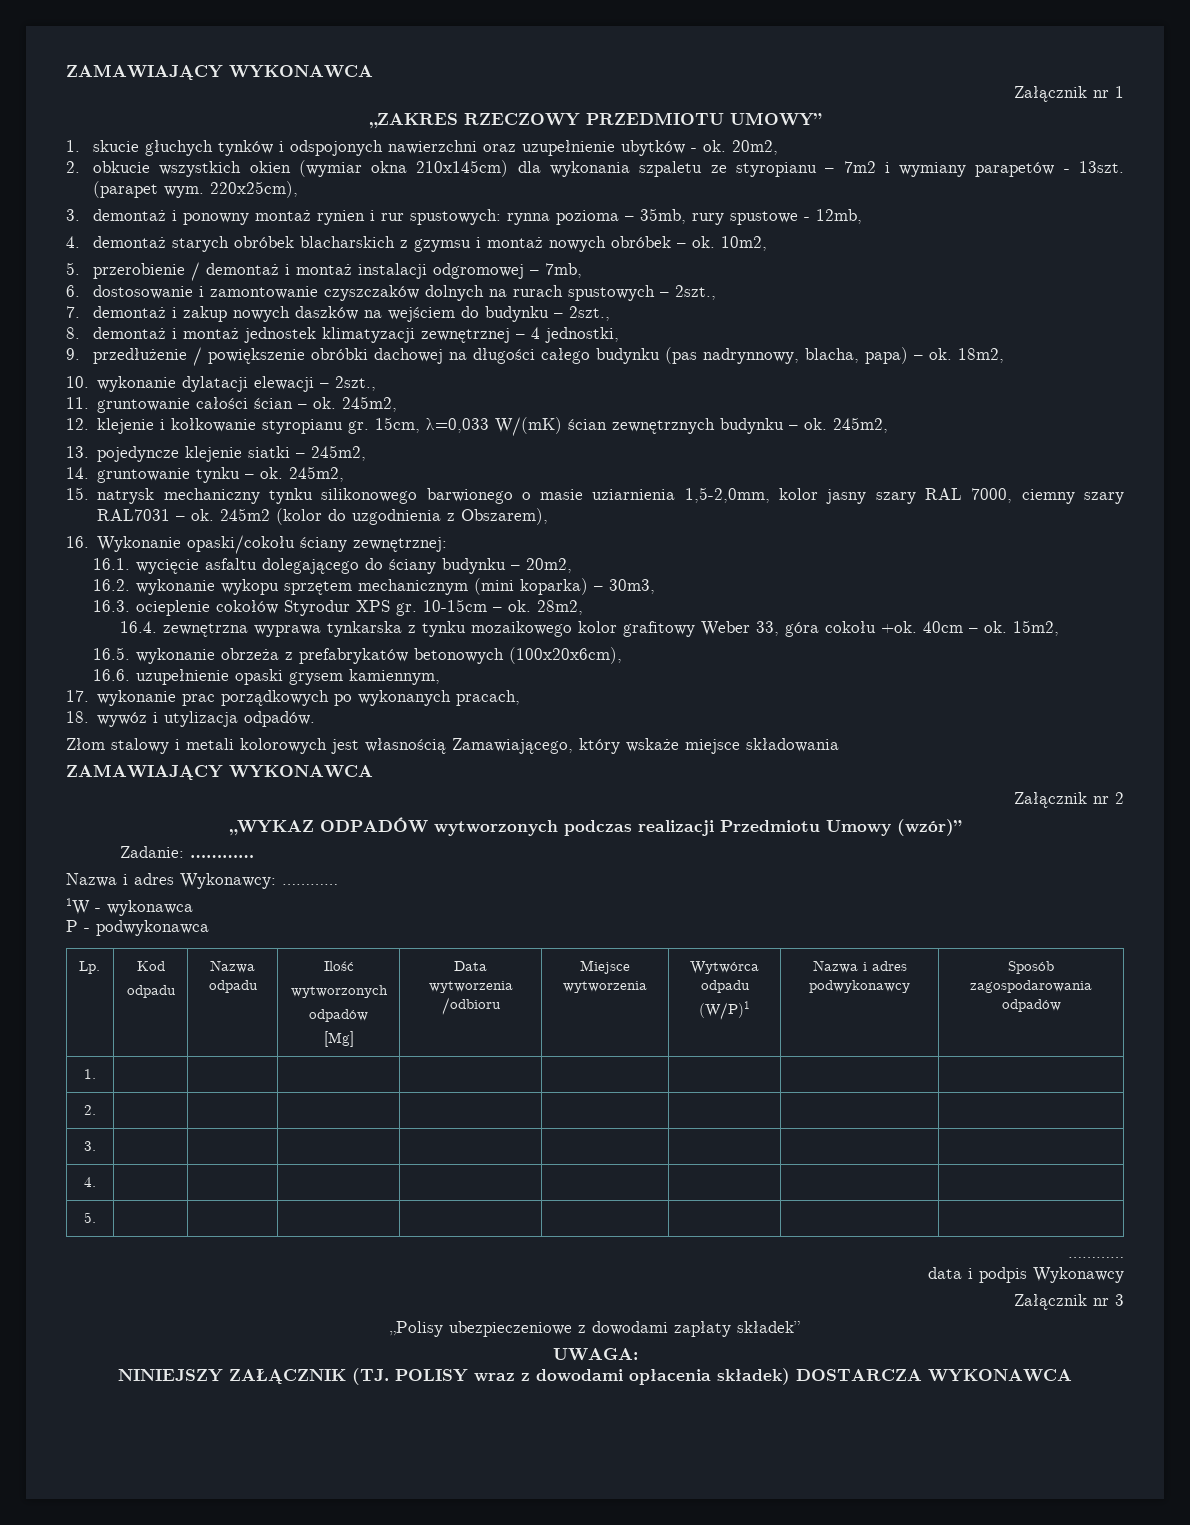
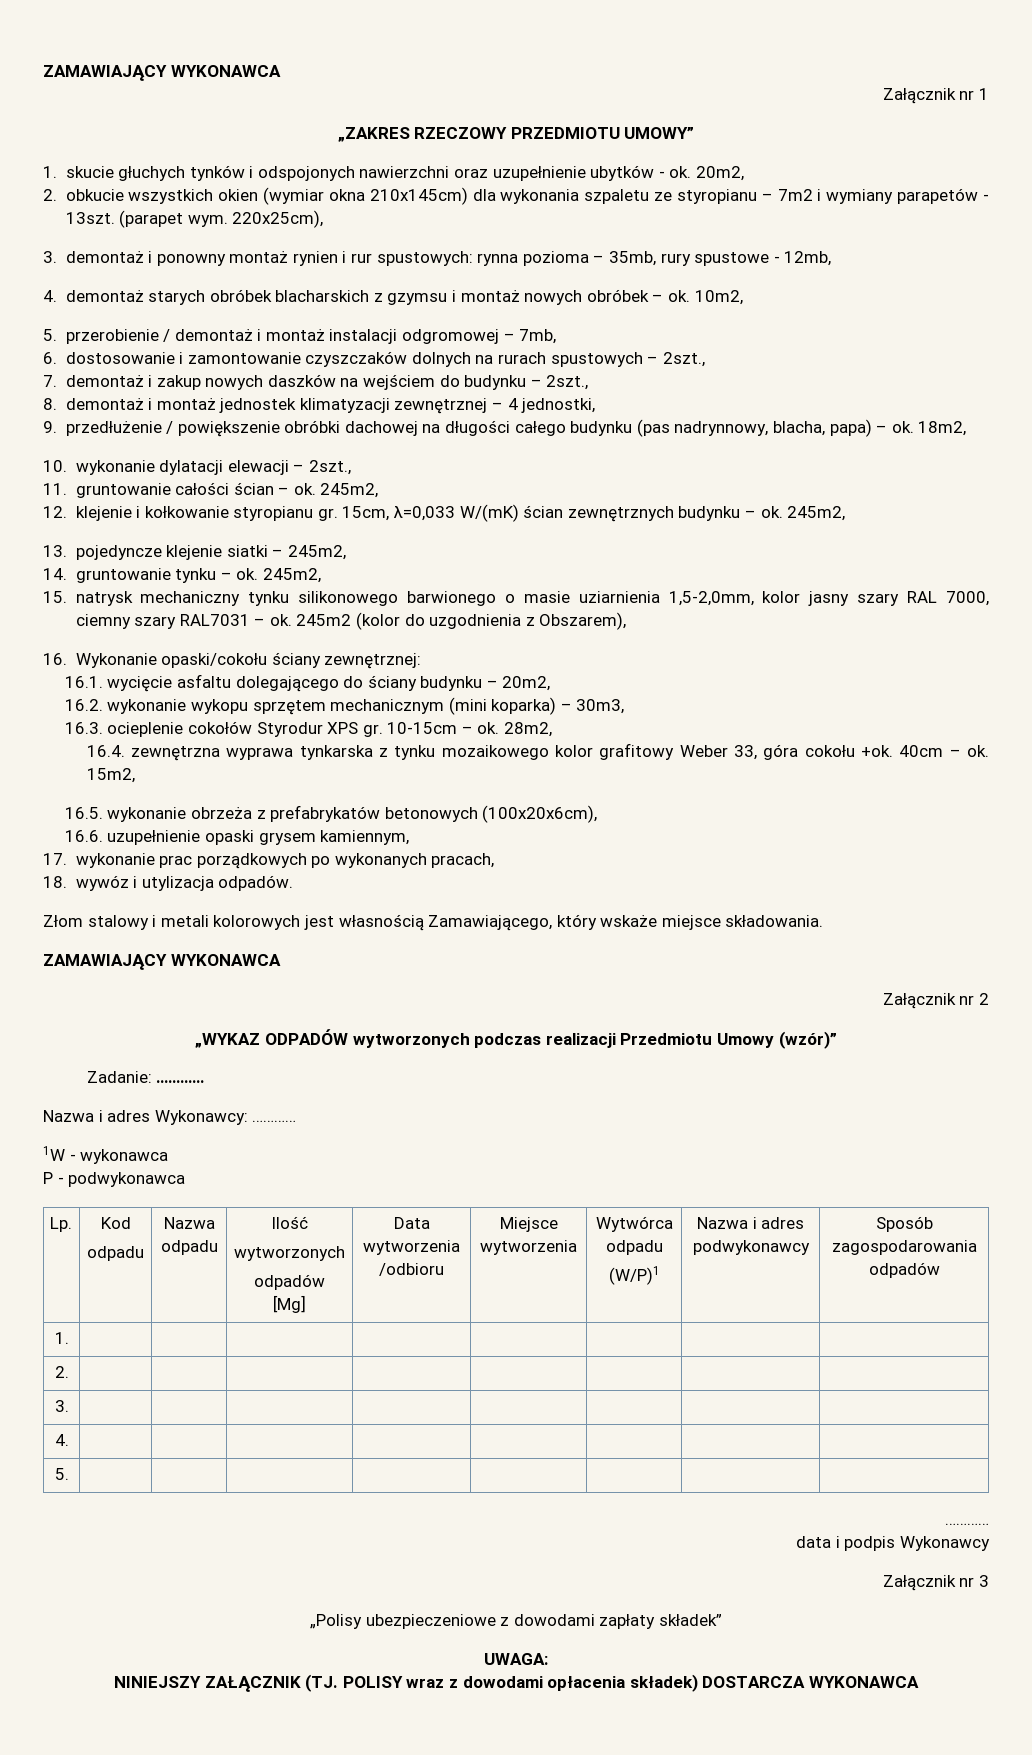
[746,738,839,752] składowania -> [725,915,824,927] składowania.

